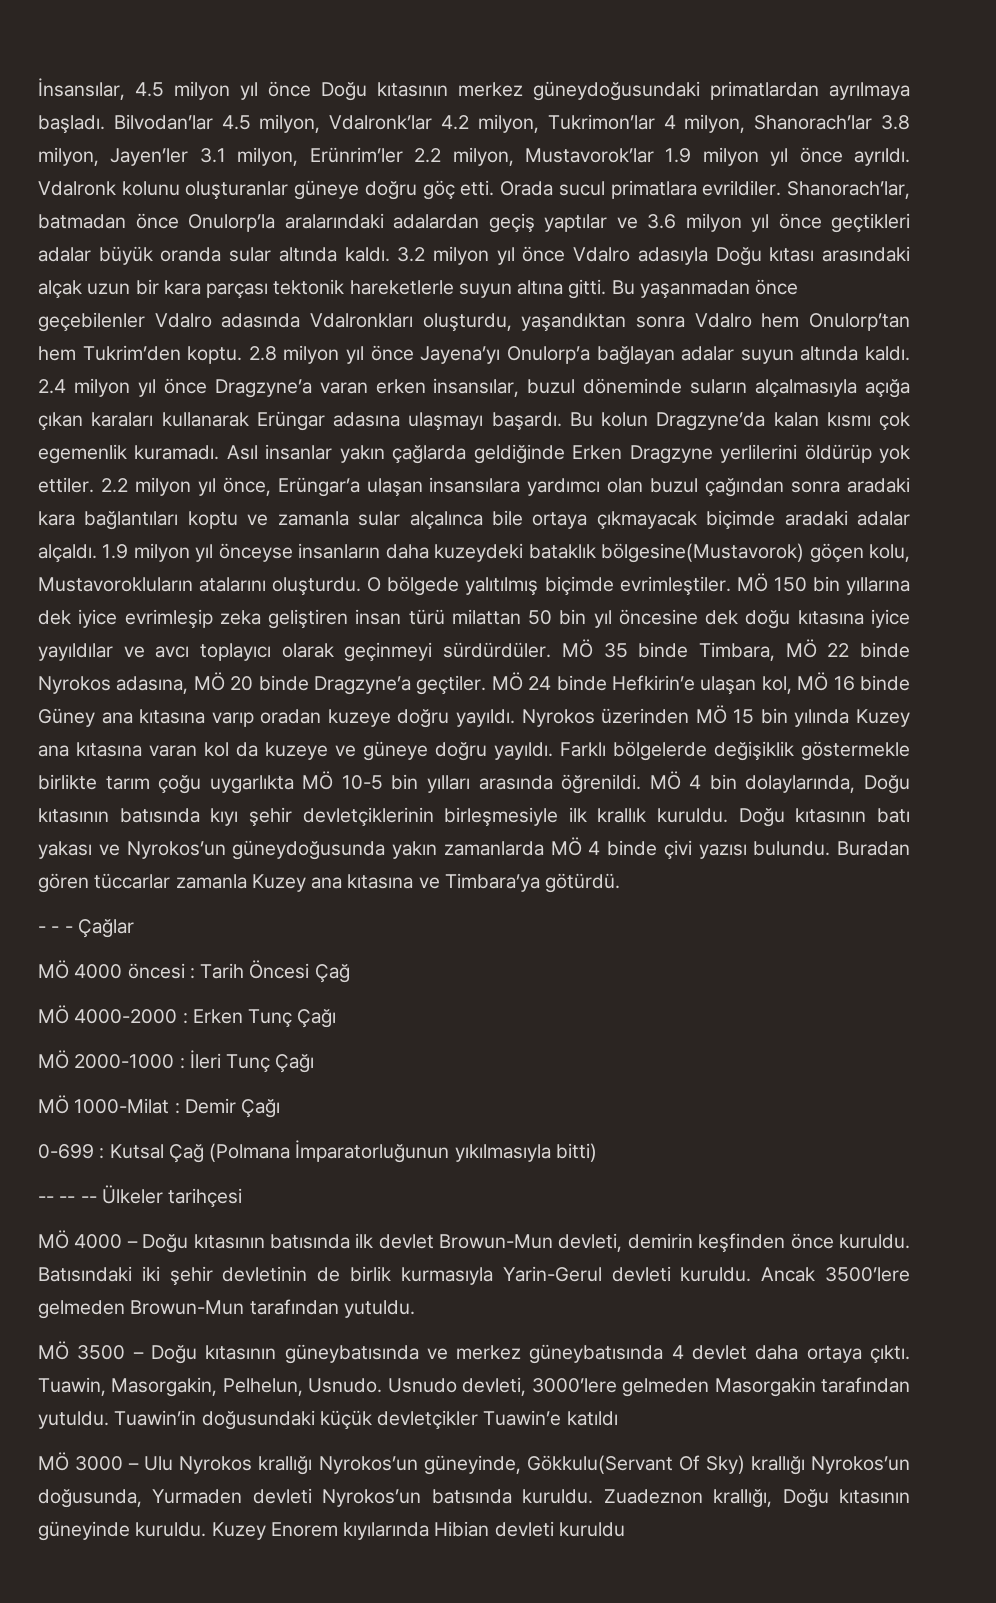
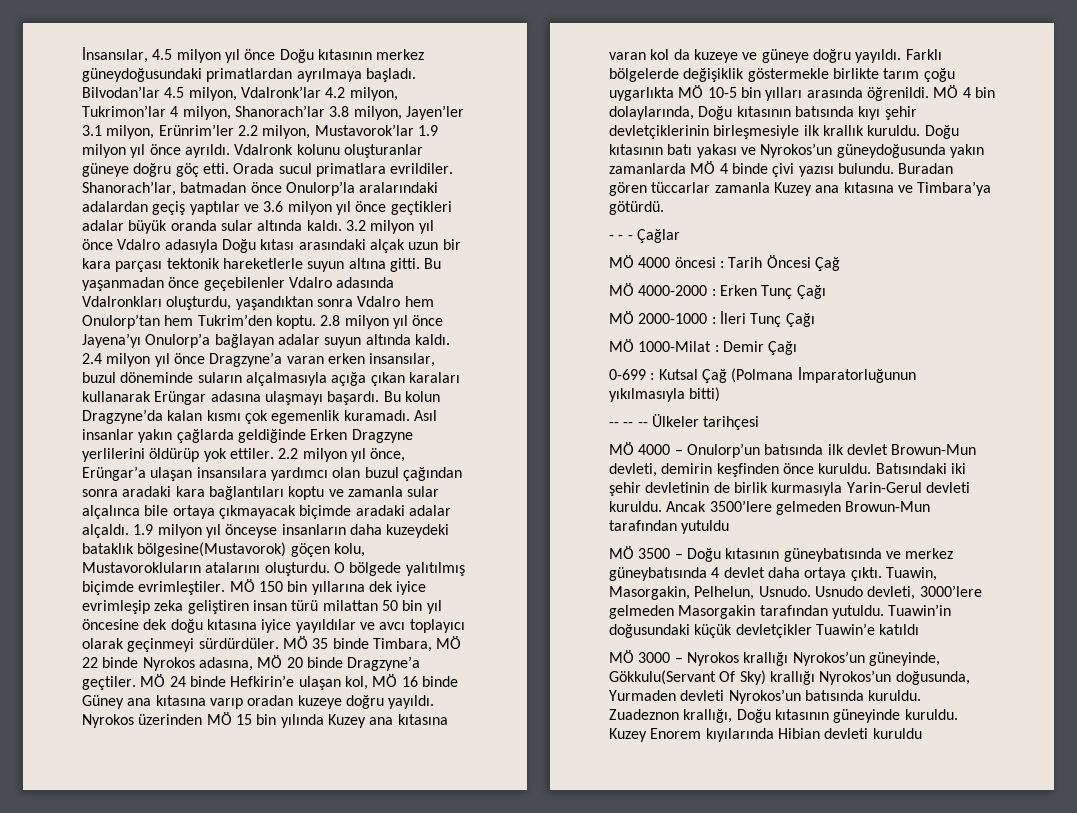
[142,1234,265,1253] Doğu kıtasının -> [686,443,760,458] Onulorp’un
[343,1300,415,1318] yutuldu. -> [681,520,730,534] yutuldu
[144,1456,174,1471] Ulu -> (683, 660) none

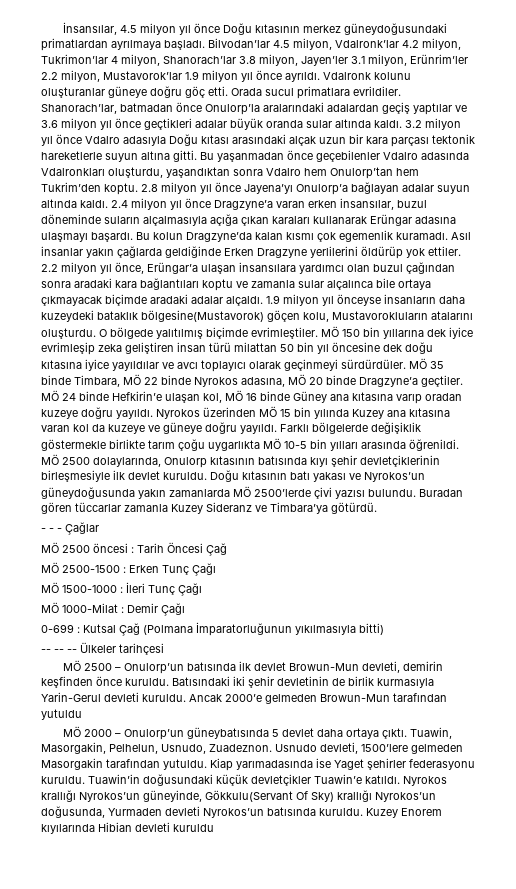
[962,87,995,98] [609,106,733,120] 4 bin dolaylarında, Doğu -> [62,457,207,468] 2500 dolaylarında, Onulorp
[822,125,864,136] krallık -> [128,471,160,480] devlet
[719,163,768,174] 4 binde -> [254,489,311,497] 2500’lerde
[815,182,894,193] ana kıtasına -> [206,502,252,512] Sideranz
[638,257,671,268] 4000 -> [62,545,90,553] 2500
[638,285,708,296] 4000-2000 -> [62,565,120,573] 2500-1500
[638,313,708,324] 2000-1000 -> [62,585,117,593] 1500-1000
[638,444,671,455] 4000 -> [84,663,113,671] 2500
[709,500,772,512] 3500’lere -> [225,694,262,702] 2000’e
[638,548,954,562] [609,567,720,581] 3500 – Doğu kıtasının güneybatısında ve merkez güneybatısında 4 -> [84,727,280,740] 2000 – Onulorp’un güneybatısında 5
[758,586,811,597] Usnudo. -> [161,744,272,754] Usnudo, Zuadeznon.
[919,585,982,597] 3000’lere -> [361,744,408,752] 1500’lere
(884, 612) none -> [210,758,475,771] [41,776,85,784] Kiap yarımadasında ise Yaget şehirler federasyonu kuruldu.
[879,624,920,635] [609,650,683,663] katıldı // MÖ 3000 – -> [365,775,400,784] katıldı.
[609,709,958,723] Zuadeznon krallığı, Doğu kıtasının güneyinde kuruldu. -> (363, 812) none

